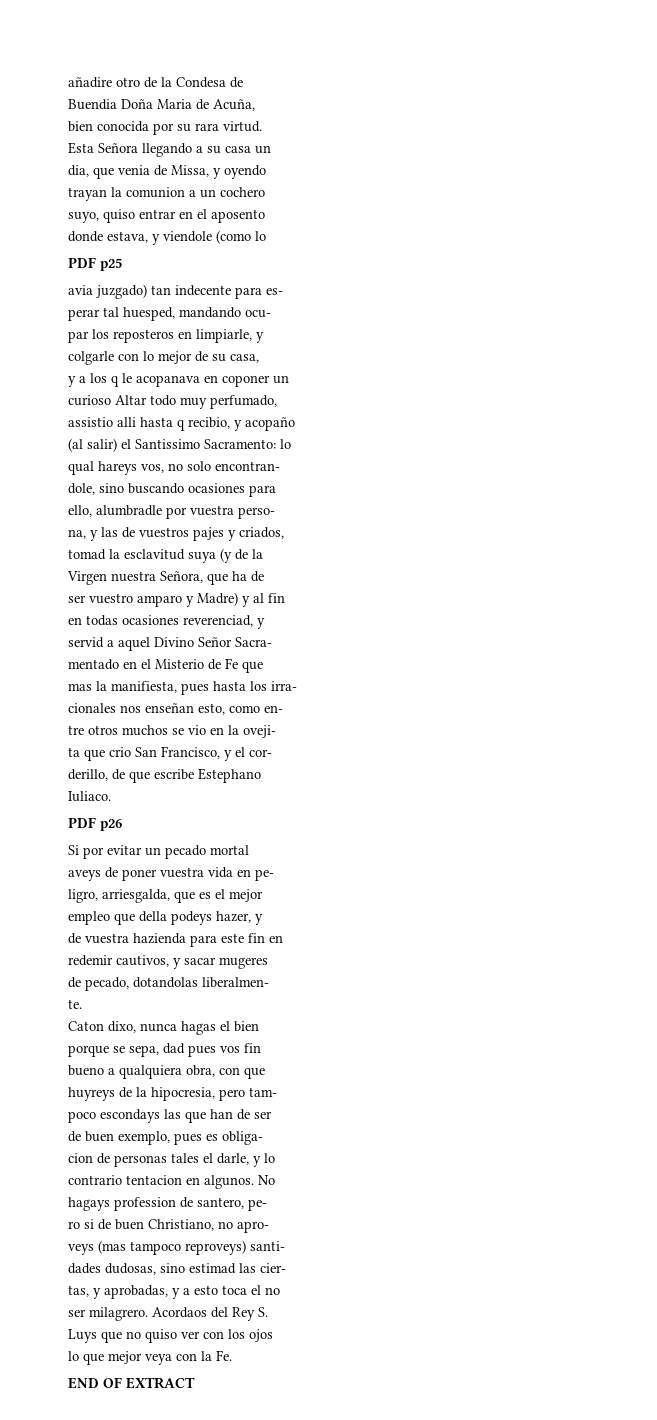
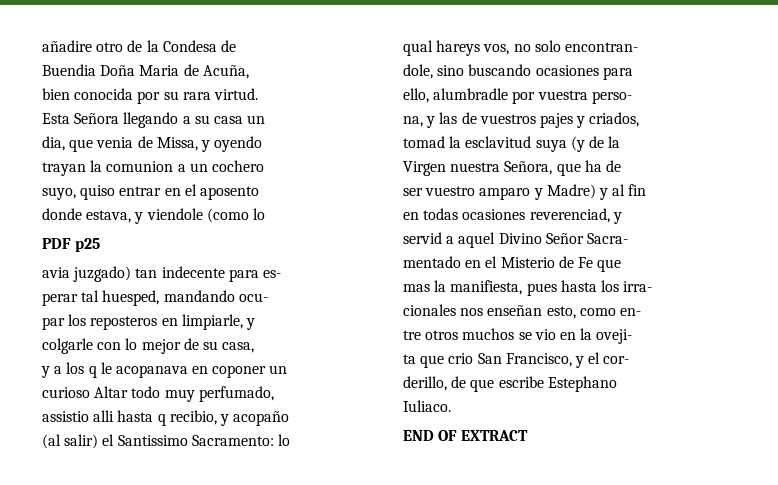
[68,817,122,831] [68,845,249,859] [68,867,274,881] [68,889,263,903] [68,911,263,925] [68,933,283,947] [68,955,268,969] [68,977,269,991] [68,999,82,1009] [68,1021,259,1035] [68,1043,261,1057] [68,1065,265,1079] [68,1087,277,1101] [68,1109,272,1123] [68,1131,263,1145] [68,1153,275,1167] [68,1175,275,1189] [68,1197,267,1211] [68,1219,269,1233] [68,1240,285,1255] [68,1263,286,1275] [68,1285,280,1299] [68,1307,268,1321] [68,1329,273,1343] [68,1350,232,1365] // PDF p26 // Si por evitar un pecado mortal // aveys de poner vuestra vida en pe- // ligro, arriesgalda, que es el mejor // empleo que della podeys hazer, y // de vuestra hazienda para este fin en // redemir cautivos, y sacar mugeres // de pecado, dotandolas liberalmen- // te. // Caton dixo, nunca hagas el bien // porque se sepa, dad pues vos fin // bueno a qualquiera obra, con que // huyreys de la hipocresia, pero tam- // poco escondays las que han de ser // de buen exemplo, pues es obliga- // cion de personas tales el darle, y lo // contrario tentacion en algunos. No // hagays profession de santero, pe- // ro si de buen Christiano, no apro- // veys (mas tampoco reproveys) santi- // dades dudosas, sino estimad las cier- // tas, y aprobadas, y a esto toca el no // ser milagrero. Acordaos del Rey S. // Luys que no quiso ver con los ojos // lo que mejor veya con la Fe. -> (451, 406) none

